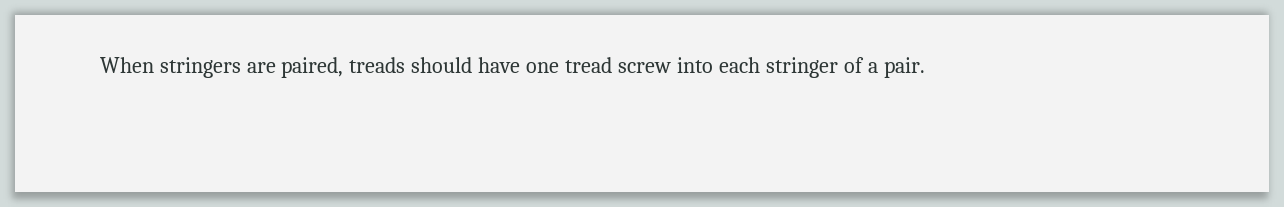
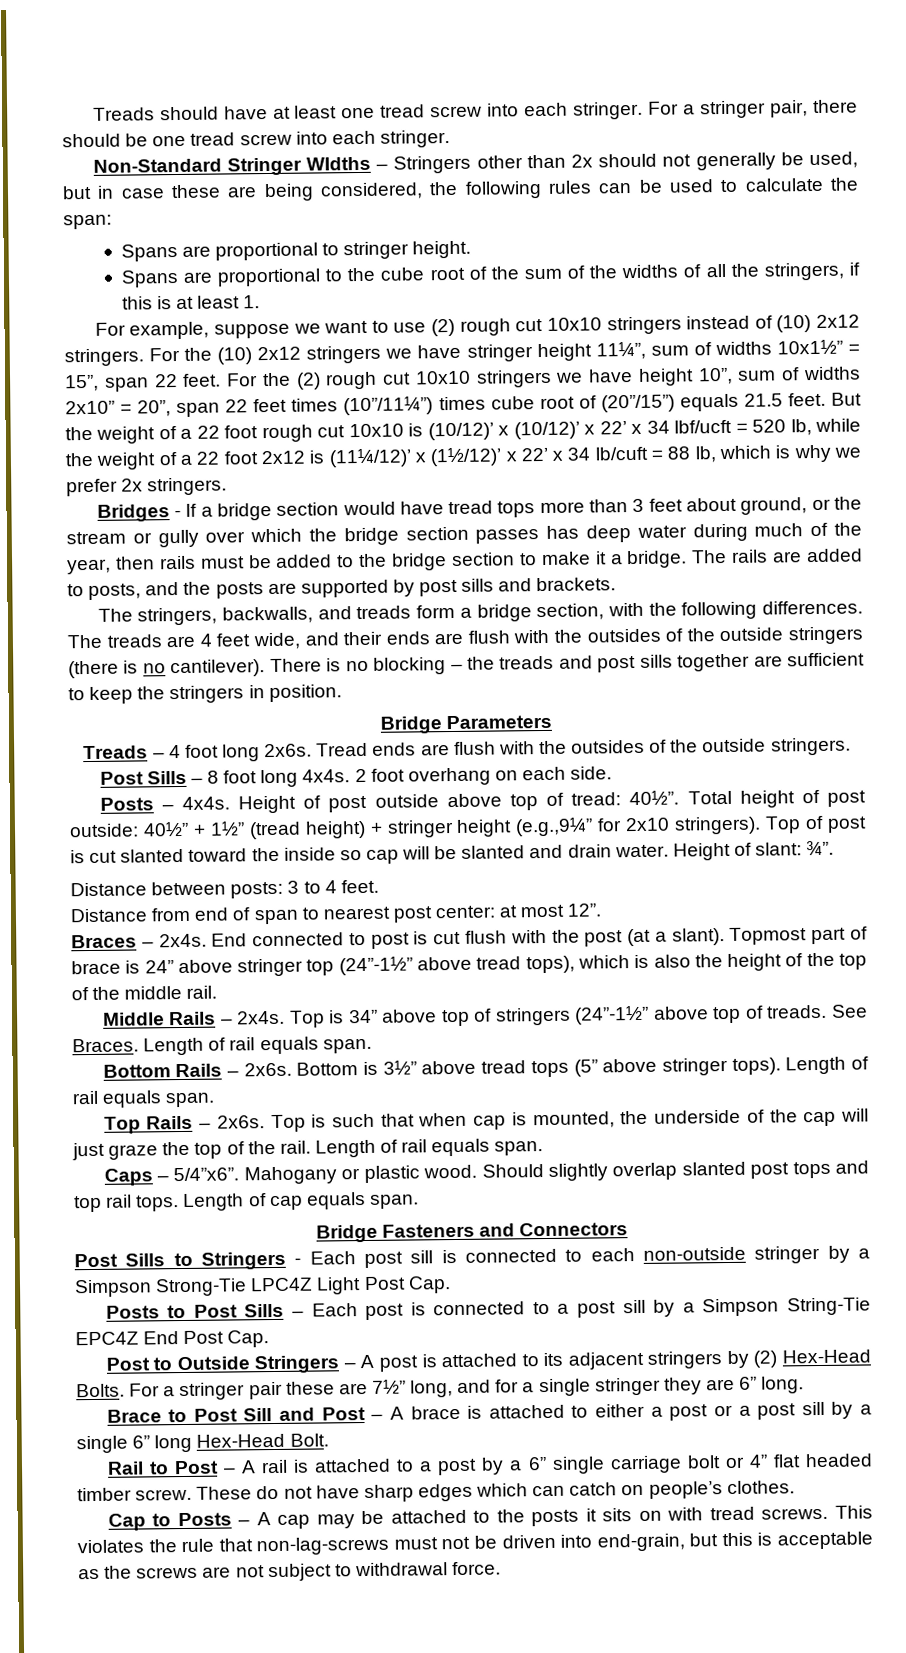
[99,57,925,78] When stringers are paired, treads should have one tread screw into each stringer of a pair. -> [92,99,858,121] [62,129,450,148] [92,151,859,176] [62,177,860,202] [63,214,112,230] [120,240,472,262] [120,262,860,288] [121,295,261,310] [94,314,860,340] [64,339,861,367] [65,366,861,392] [65,392,862,418] [65,418,862,444] [65,444,862,470] [66,477,228,497] [96,496,862,522] [66,522,862,548] [67,548,864,575] [67,577,617,600] [97,600,864,626] [67,626,865,650] [68,652,865,679] [68,684,342,704] [379,714,553,734] [83,737,851,762] [99,766,613,788] [99,789,866,814] [69,815,867,840] [70,840,835,864] [70,879,379,899] [70,903,602,925] [71,926,869,949] [71,952,867,977] [71,985,218,1001] [102,1004,868,1028] [72,1036,372,1056] [102,1056,869,1078] [72,1090,216,1108] [103,1108,869,1134] [72,1138,544,1161] [103,1160,869,1186] [74,1191,419,1213] [315,1222,629,1243] [74,1245,871,1270] [74,1276,451,1298] [105,1297,871,1320] [75,1330,270,1348] [105,1349,871,1374] [76,1376,805,1401] [106,1401,872,1423] [76,1433,329,1454] [106,1453,873,1476] [77,1480,795,1503] [107,1505,874,1531] [77,1531,873,1556] [78,1561,502,1582] Treads should have at least one tread screw into each stringer. For a stringer pair, there should be one tread screw into each stringer. // Non-Standard Stringer WIdths – Stringers other than 2x should not generally be used, but in case these are being considered, the following rules can be used to calculate the span: // Spans are proportional to stringer height. // Spans are proportional to the cube root of the sum of the widths of all the stringers, if this is at least 1. // For example, suppose we want to use (2) rough cut 10x10 stringers instead of (10) 2x12 stringers. For the (10) 2x12 stringers we have stringer height 11¼”, sum of widths 10x1½” = 15”, span 22 feet. For the (2) rough cut 10x10 stringers we have height 10”, sum of widths 2x10” = 20”, span 22 feet times (10”/11¼”) times cube root of (20”/15”) equals 21.5 feet. But the weight of a 22 foot rough cut 10x10 is (10/12)’ x (10/12)’ x 22’ x 34 lbf/ucft = 520 lb, while the weight of a 22 foot 2x12 is (11¼/12)’ x (1½/12)’ x 22’ x 34 lb/cuft = 88 lb, which is why we prefer 2x stringers. // Bridges - If a bridge section would have tread tops more than 3 feet about ground, or the stream or gully over which the bridge section passes has deep water during much of the year, then rails must be added to the bridge section to make it a bridge. The rails are added to posts, and the posts are supported by post sills and brackets. // The stringers, backwalls, and treads form a bridge section, with the following differences. The treads are 4 feet wide, and their ends are flush with the outsides of the outside stringers (there is no cantilever). There is no blocking – the treads and post sills together are sufficient to keep the stringers in position. // Bridge Parameters // Treads – 4 foot long 2x6s. Tread ends are flush with the outsides of the outside stringers. // Post Sills – 8 foot long 4x4s. 2 foot overhang on each side. // Posts – 4x4s. Height of post outside above top of tread: 40½”. Total height of post outside: 40½” + 1½” (tread height) + stringer height (e.g.,9¼” for 2x10 stringers). Top of post is cut slanted toward the inside so cap will be slanted and drain water. Height of slant: ¾”. // Distance between posts: 3 to 4 feet. // Distance from end of span to nearest post center: at most 12”. // Braces – 2x4s. End connected to post is cut flush with the post (at a slant). Topmost part of brace is 24” above stringer top (24”-1½” above tread tops), which is also the height of the top of the middle rail. // Middle Rails – 2x4s. Top is 34” above top of stringers (24”-1½” above top of treads. See Braces. Length of rail equals span. // Bottom Rails – 2x6s. Bottom is 3½” above tread tops (5” above stringer tops). Length of rail equals span. // Top Rails – 2x6s. Top is such that when cap is mounted, the underside of the cap will just graze the top of the rail. Length of rail equals span. // Caps – 5/4”x6”. Mahogany or plastic wood. Should slightly overlap slanted post tops and top rail tops. Length of cap equals span. // Bridge Fasteners and Connectors // Post Sills to Stringers - Each post sill is connected to each non-outside stringer by a Simpson Strong-Tie LPC4Z Light Post Cap. // Posts to Post Sills – Each post is connected to a post sill by a Simpson String-Tie EPC4Z End Post Cap. // Post to Outside Stringers – A post is attached to its adjacent stringers by (2) Hex-Head Bolts. For a stringer pair these are 7½” long, and for a single stringer they are 6” long. // Brace to Post Sill and Post – A brace is attached to either a post or a post sill by a single 6” long Hex-Head Bolt. // Rail to Post – A rail is attached to a post by a 6” single carriage bolt or 4” flat headed timber screw. These do not have sharp edges which can catch on people’s clothes. // Cap to Posts – A cap may be attached to the posts it sits on with tread screws. This violates the rule that non-lag-screws must not be driven into end-grain, but this is acceptable as the screws are not subject to withdrawal force.

